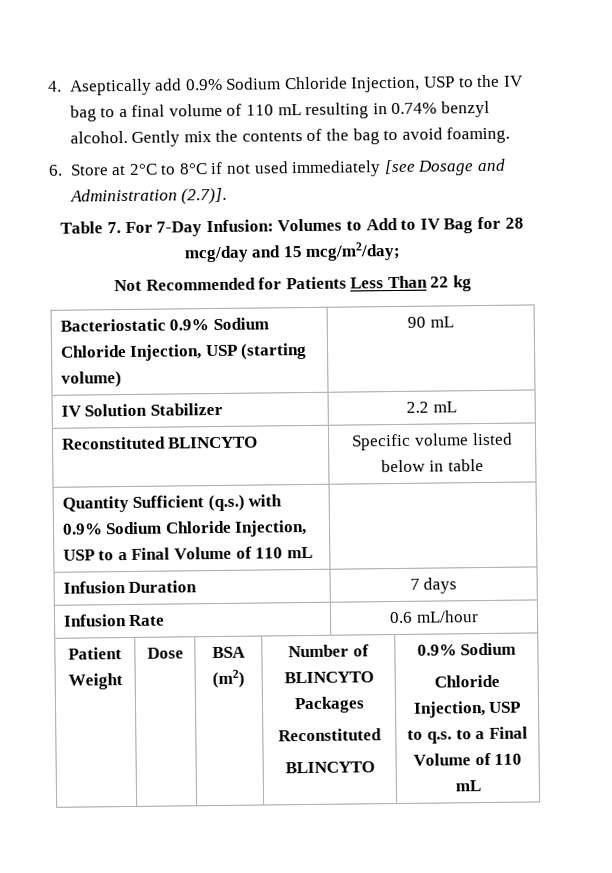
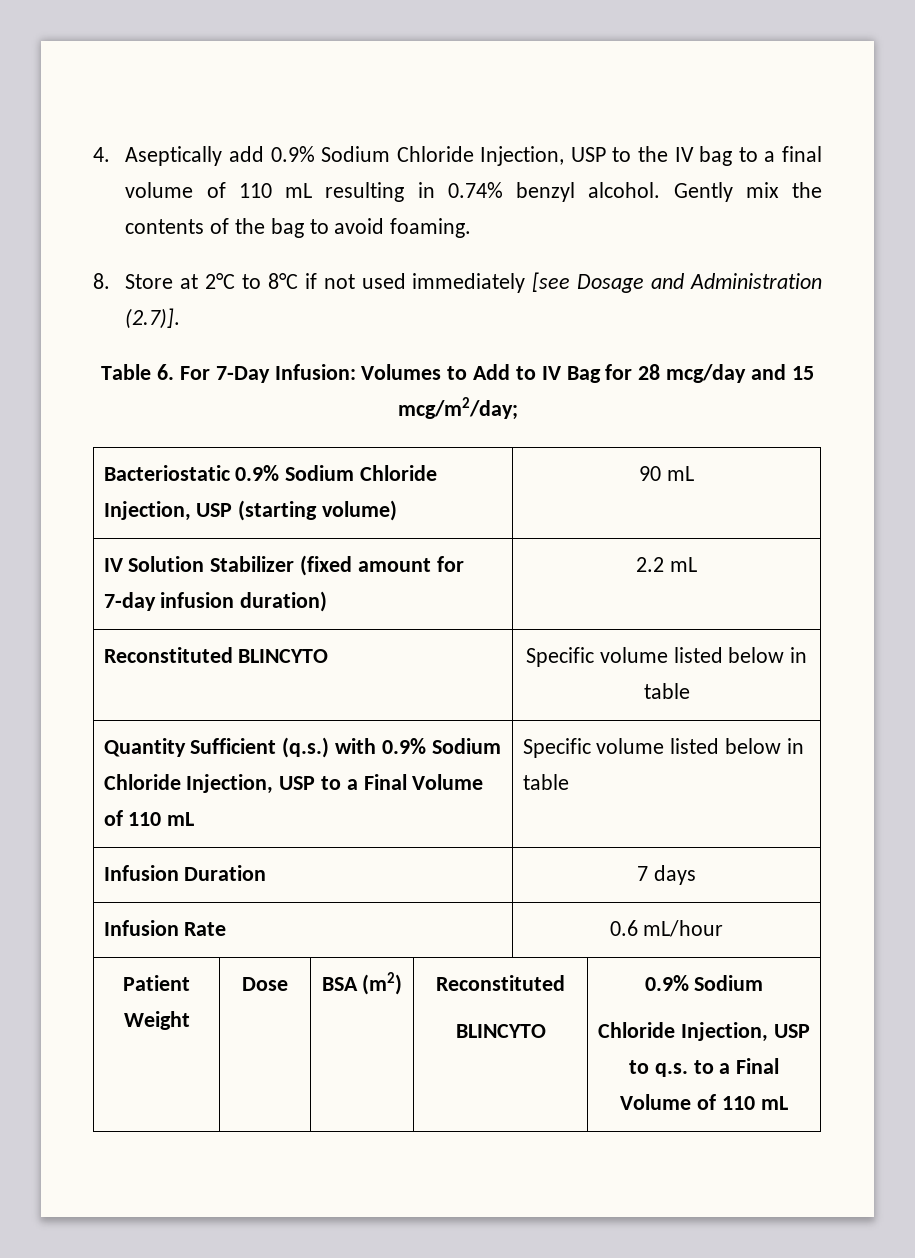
[48,164,63,176] 6. -> [93,273,110,289] 8.
[107,222,122,234] 7. -> [157,364,175,380] 6.
[113,275,473,292] // Not Recommended for Patients Less Than 22 kg -> (518, 408) none
(223, 409) none -> [300,555,464,576] [103,591,328,612] (fixed amount for 7-day infusion duration)
(313, 552) none -> [522,738,804,758] [522,774,569,790] Specific volume listed below in table
[288,644,369,658] [283,671,374,684] [293,696,365,714] Number of BLINCYTO Packages // -> (403, 983) none

